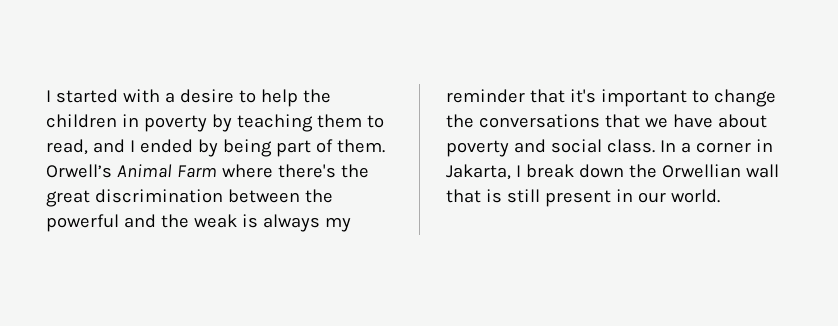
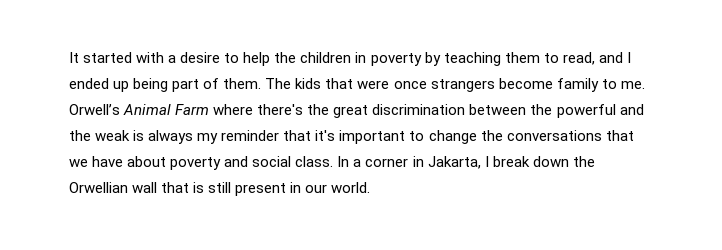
[46,90,51,102] I -> [69,52,79,63] It
[197,139,218,157] by -> [113,81,130,92] up
(385, 146) none -> [265,78,645,92] The kids that were once strangers become family to me.

